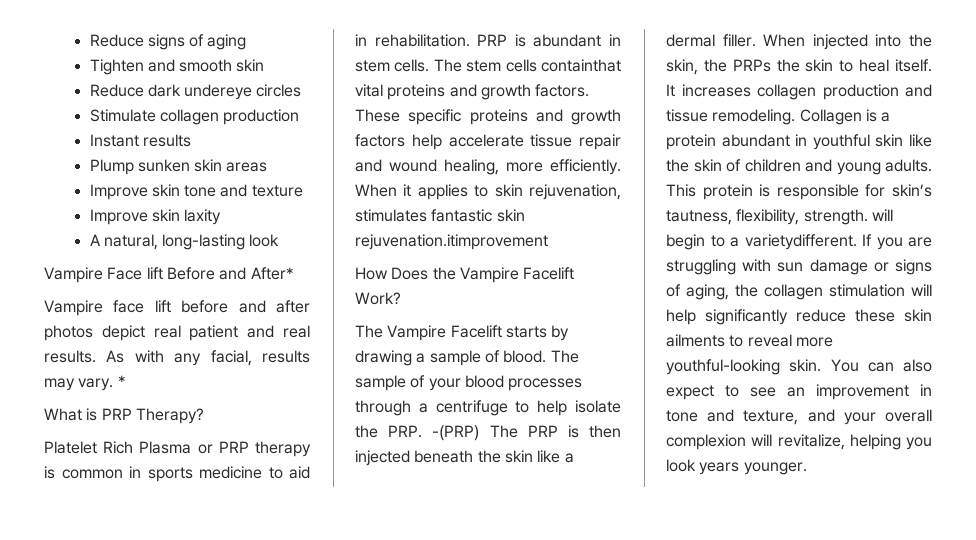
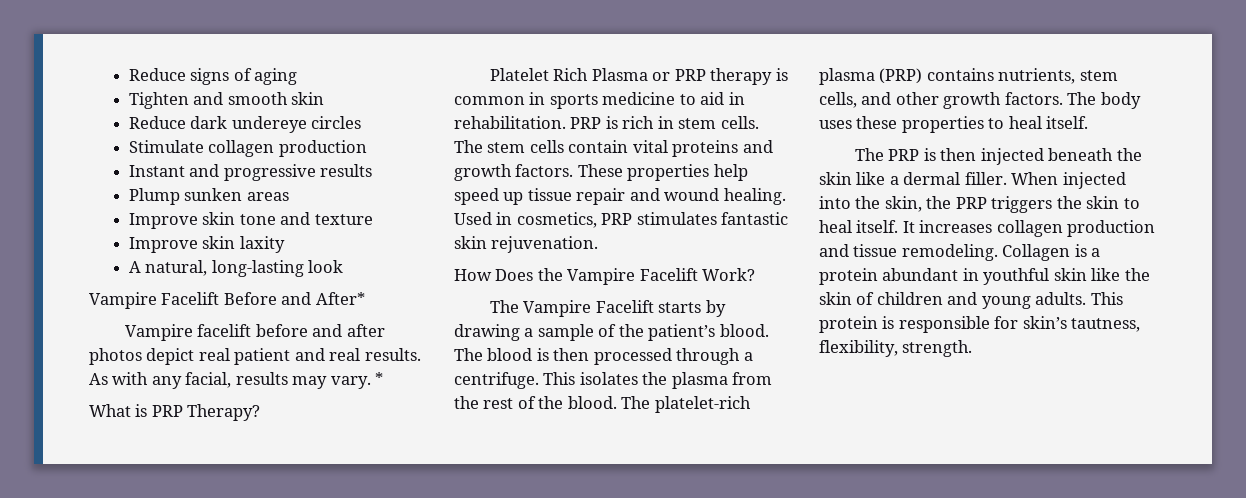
(139, 140) none -> [189,164,316,181] and progressive
[194,159,223,172] skin -> (243, 194) none
[107,267,163,280] Face lift -> [161,292,220,305] Facelift
[113,300,171,313] face lift -> [197,324,252,337] facelift
[533,34,602,47] abundant -> [622,116,655,129] rich
[541,59,621,72] containthat -> [568,140,629,153] contain
[408,109,621,125] [355,134,621,150] [355,159,621,175] [355,184,621,200] specific proteins and growth factors help accelerate tissue repair and wound healing, more efficiently. When it applies to skin rejuvenation, -> [627,164,748,181] [454,188,786,205] [454,212,633,228] properties help speed up tissue repair and wound healing. Used in cosmetics, PRP
[355,234,548,250] rejuvenation.itimprovement -> [491,236,599,253] rejuvenation.
[503,350,579,363] [355,375,583,391] [355,400,621,416] [355,425,480,441] blood. The sample of your blood processes through a centrifuge to help isolate the PRP. -(PRP) -> [618,324,769,341] [454,348,753,365] [454,372,773,389] [454,396,751,413] [819,68,1118,85] [819,92,1141,109] [819,116,1089,133] the patient’s blood. The blood is then processed through a centrifuge. This isolates the plasma from the rest of the blood. The platelet-rich plasma (PRP) contains nutrients, stem cells, and other growth factors. The body uses these properties to heal itself. //
[732,59,771,72] PRPs -> [955,196,1053,213] PRP triggers
[871,209,893,221] [666,234,932,250] [666,259,932,275] [666,284,932,300] [666,309,932,325] [666,334,833,347] [666,359,932,375] [666,384,932,400] [666,409,932,425] [666,434,932,450] [666,459,807,475] will begin to a varietydifferent. If you are struggling with sun damage or signs of aging, the collagen stimulation will help significantly reduce these skin ailments to reveal more youthful-looking skin. You can also expect to see an improvement in tone and texture, and your overall complexion will revitalize, helping you look years younger. -> (973, 348) none

